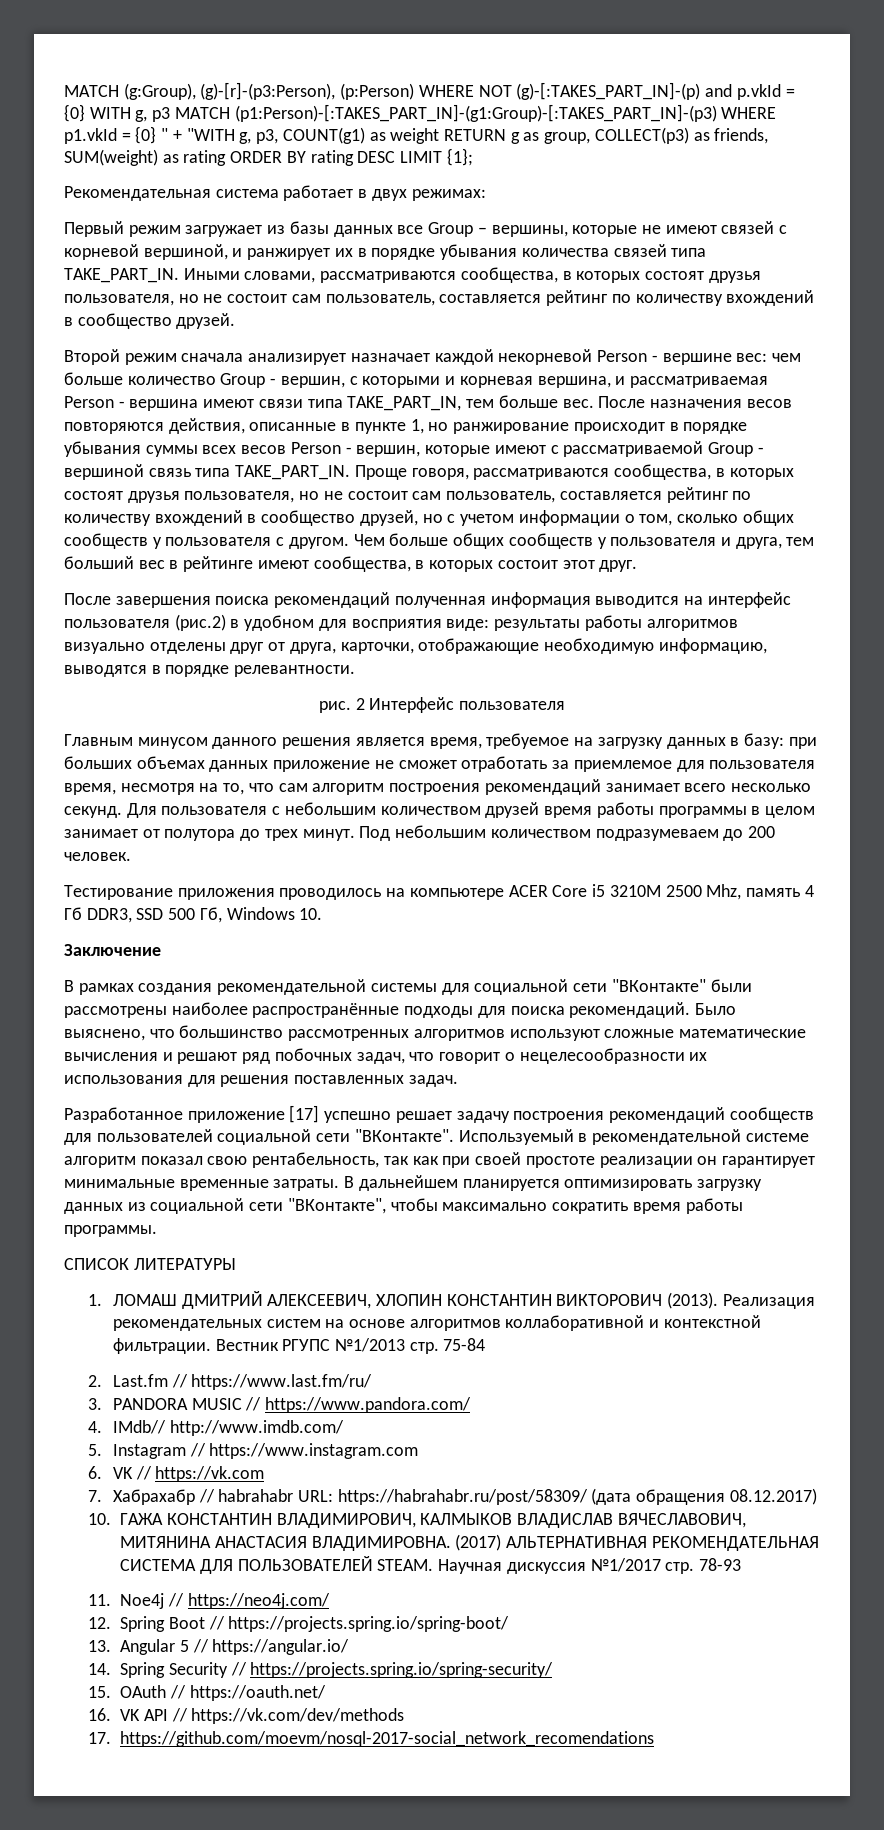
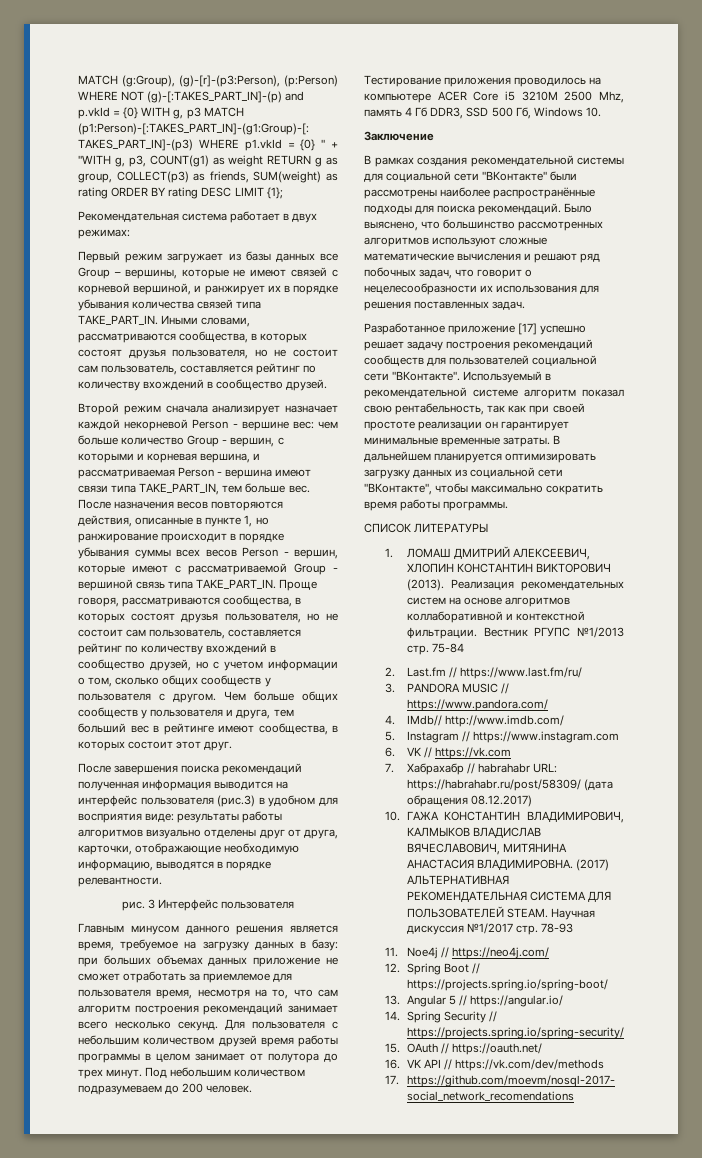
[174,614,226,631] (рис.2) -> [217,795,256,807] (рис.3)
[355,698,365,710] 2 -> [147,899,155,909] 3

